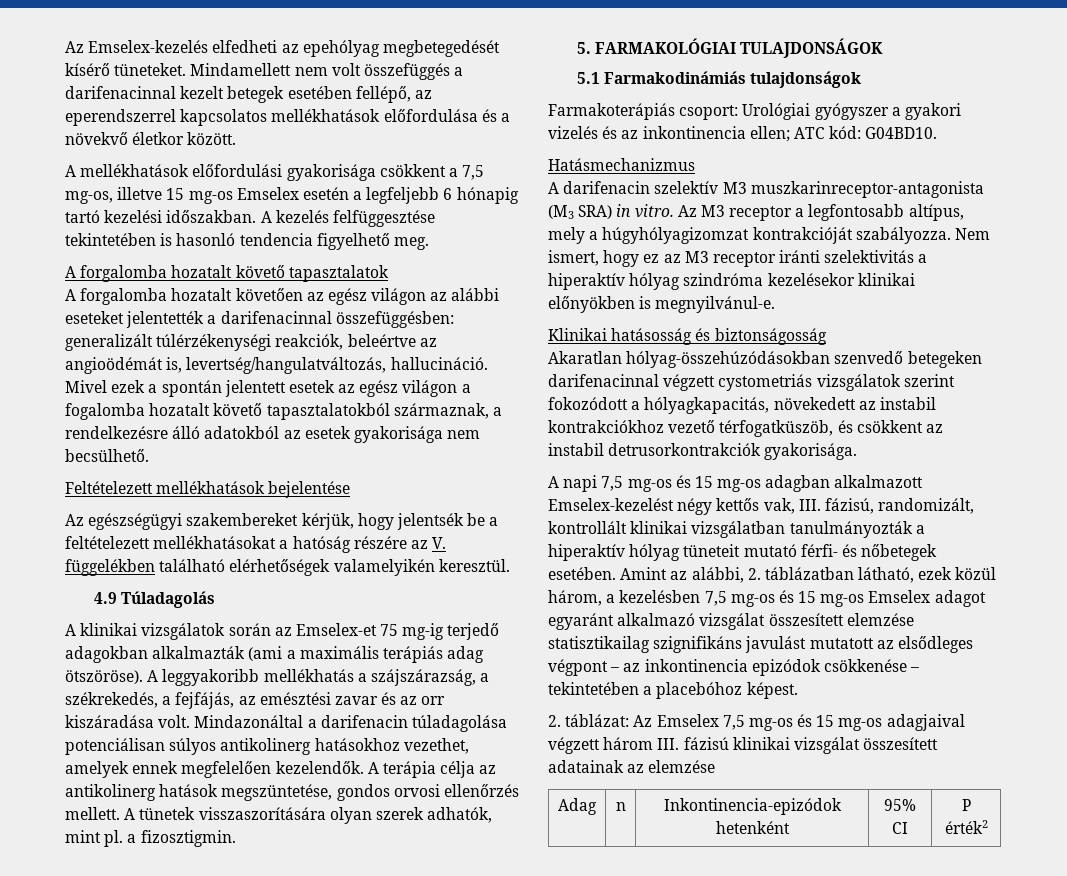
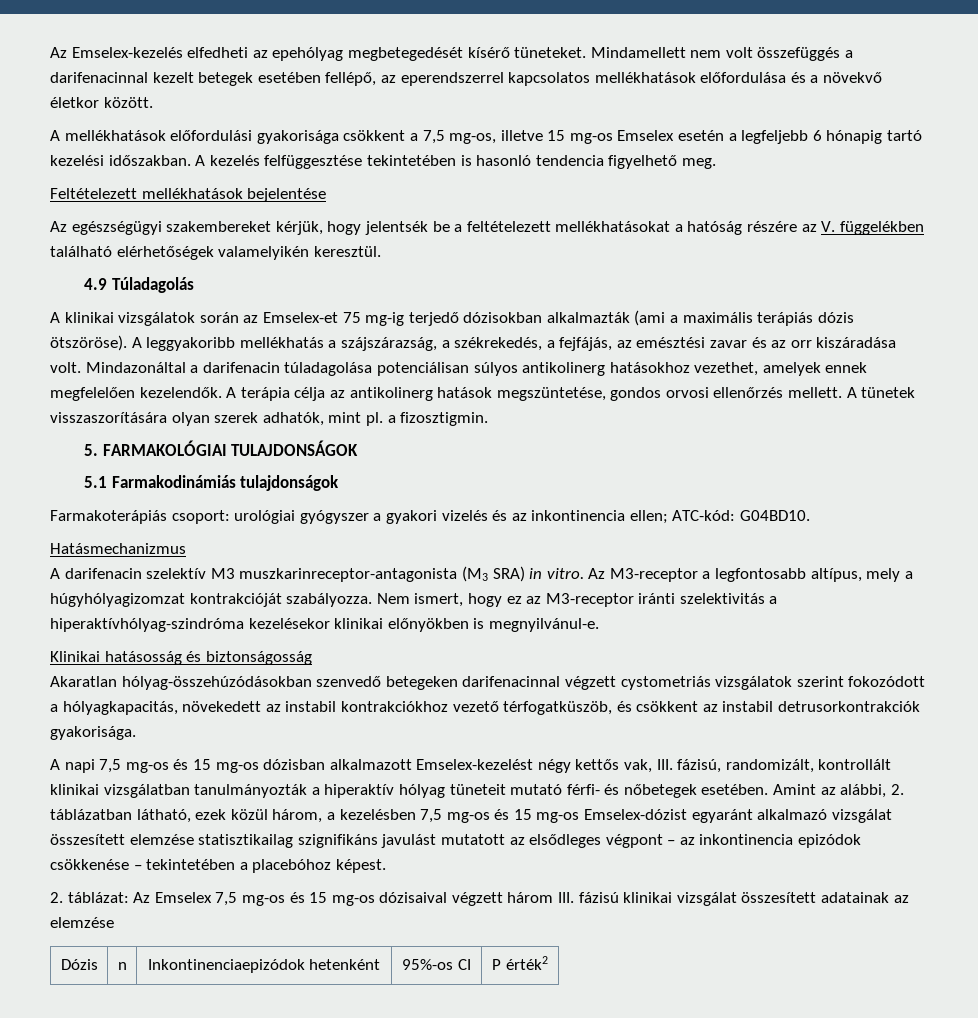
[65,265,389,282] [65,288,500,305] [65,311,454,328] [65,334,437,351] [65,357,488,374] [65,380,471,397] [65,403,502,420] [65,426,481,443] [65,449,149,462] // A forgalomba hozatalt követő tapasztalatok // A forgalomba hozatalt követően az egész világon az alábbi eseteket jelentették a darifenacinnal összefüggésben: generalizált túlérzékenységi reakciók, beleértve az angioödémát is, levertség/hangulatváltozás, hallucináció. Mivel ezek a spontán jelentett esetek az egész világon a fogalomba hozatalt követő tapasztalatokból származnak, a rendelkezésre álló adatokból az esetek gyakorisága nem becsülhető. -> (716, 163) none
[65,646,148,663] adagokban -> [463,312,543,323] dózisokban
[447,646,485,663] adag -> [817,312,854,323] dózis
[742,103,811,120] Urológiai -> [234,510,296,524] urológiai
[793,126,862,139] ATC kód: -> [672,510,736,521] ATC-kód:
[700,205,793,221] M3 receptor -> [609,568,698,582] M3-receptor
[684,251,776,267] M3 receptor -> [545,593,634,607] M3-receptor
[548,273,764,290] hiperaktív hólyag szindróma -> [50,618,244,632] hiperaktívhólyag-szindróma
[765,475,831,492] adagban -> [263,759,326,770] dózisban
[868,590,986,607] Emselex adagot -> [584,809,688,820] Emselex-dózist
[886,714,965,731] adagjaival -> [379,892,448,903] dózisaival
[558,798,597,815] Adag -> [60,959,98,970] Dózis
[663,798,842,815] Inkontinencia-epizódok -> [147,959,305,973] Inkontinenciaepizódok
[884,799,916,811] 95% -> [402,959,454,970] 95%-os

